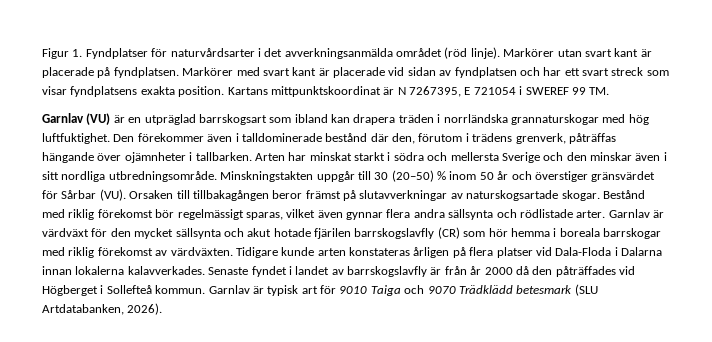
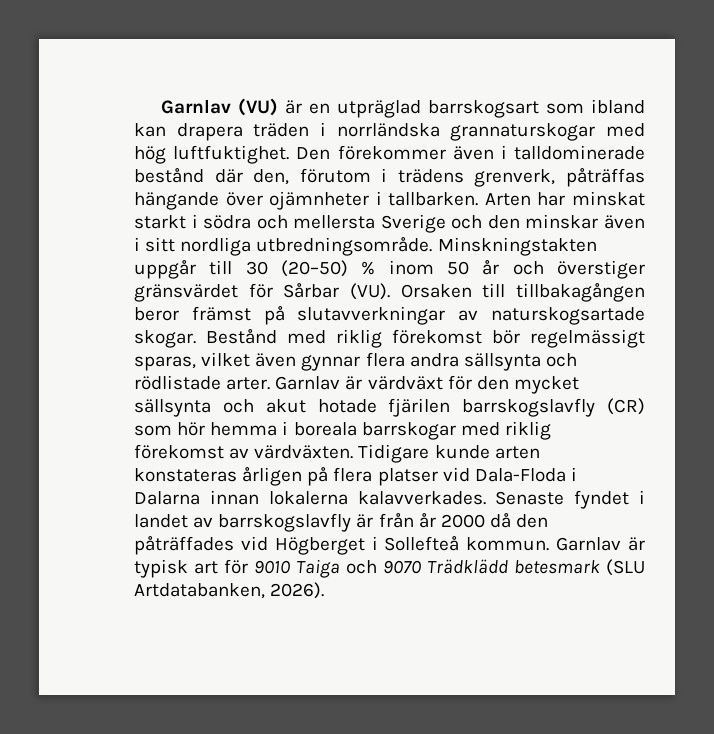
[42,47,652,59] [42,67,669,78] [42,86,610,97] Figur 1. Fyndplatser för naturvårdsarter i det avverkningsanmälda området (röd linje). Markörer utan svart kant är placerade på fyndplatsen. Markörer med svart kant är placerade vid sidan av fyndplatsen och har ett svart streck som visar fyndplatsens exakta position. Kartans mittpunktskoordinat är N 7267395, E 721054 i SWEREF 99 TM. // -> (161, 106) none

